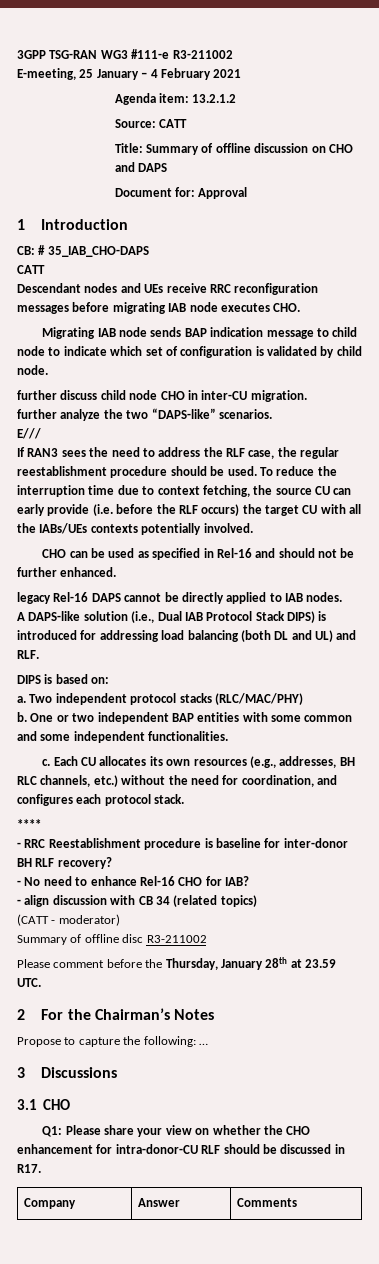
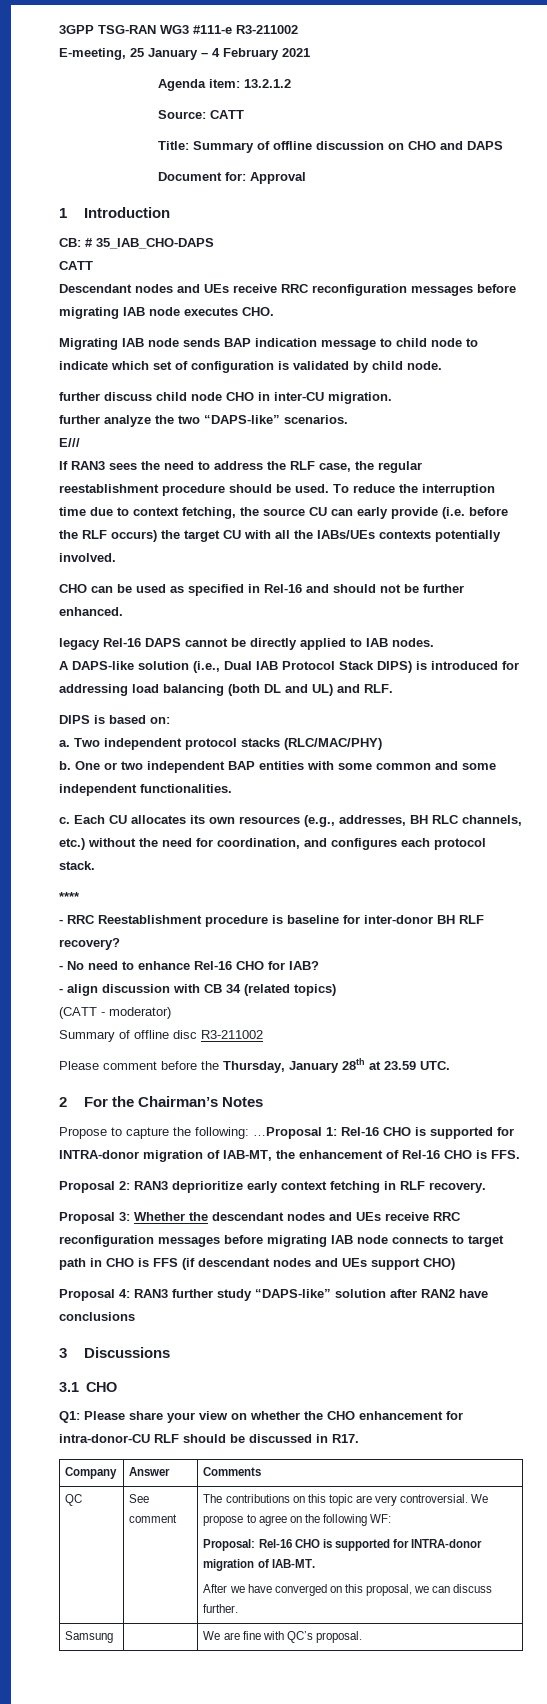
[198,1043,208,1045] … -> [253,1127,514,1139] [59,1150,520,1162] [59,1181,486,1193] [59,1212,461,1224] [59,1235,504,1247] [59,1258,455,1270] [59,1289,488,1301] [59,1312,135,1321] …Proposal 1: Rel-16 CHO is supported for INTRA-donor migration of IAB-MT, the enhancement of Rel-16 CHO is FFS. // Proposal 2: RAN3 deprioritize early context fetching in RLF recovery. // Proposal 3: Whether the descendant nodes and UEs receive RRC reconfiguration messages before migrating IAB node connects to target path in CHO is FFS (if descendant nodes and UEs support CHO) // Proposal 4: RAN3 further study “DAPS-like” solution after RAN2 have conclusions
(298, 1202) none -> [65,1494,83,1506] [129,1494,150,1503] [129,1514,178,1523] [203,1494,489,1506] [203,1514,392,1526] [203,1539,483,1551] [203,1559,315,1571] [203,1584,493,1596] [203,1604,239,1613] [65,1631,114,1643] [203,1631,362,1643] // QC | See comment | The contributions on this topic are very controversial. We propose to agree on the following WF: // Proposal: Rel-16 CHO is supported for INTRA-donor migration of IAB-MT. // After we have converged on this proposal, we can discuss further. // Samsung | | We are fine with QC’s proposal.

